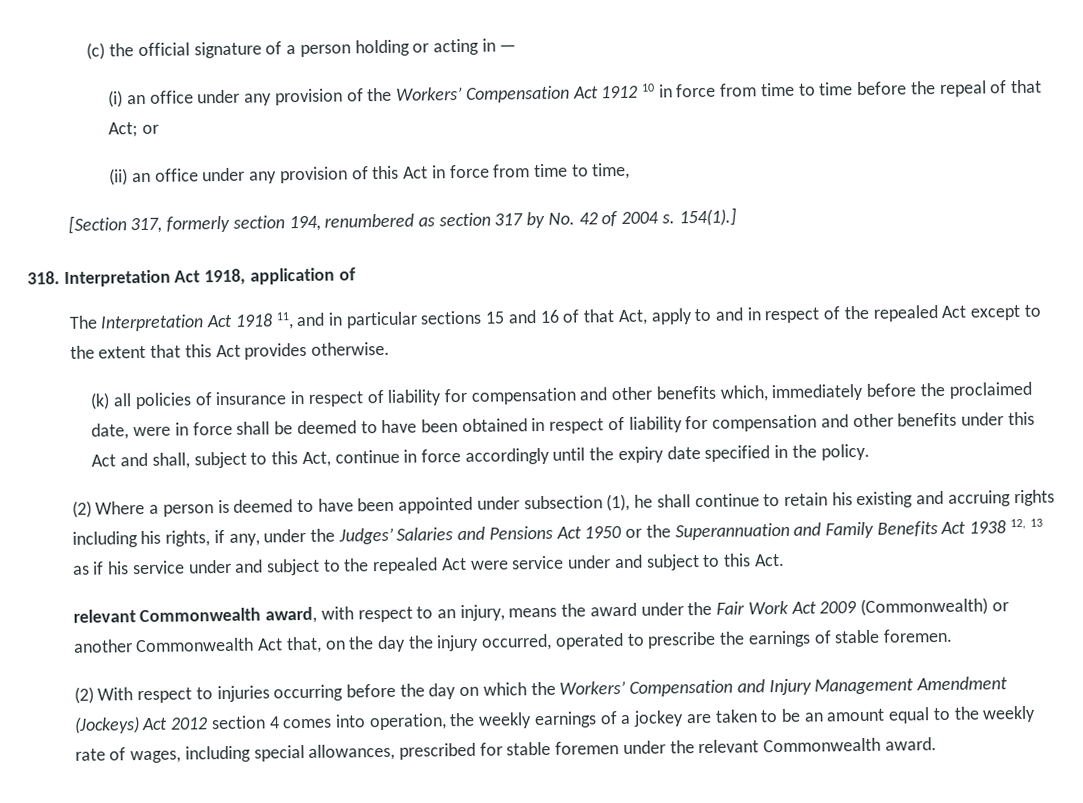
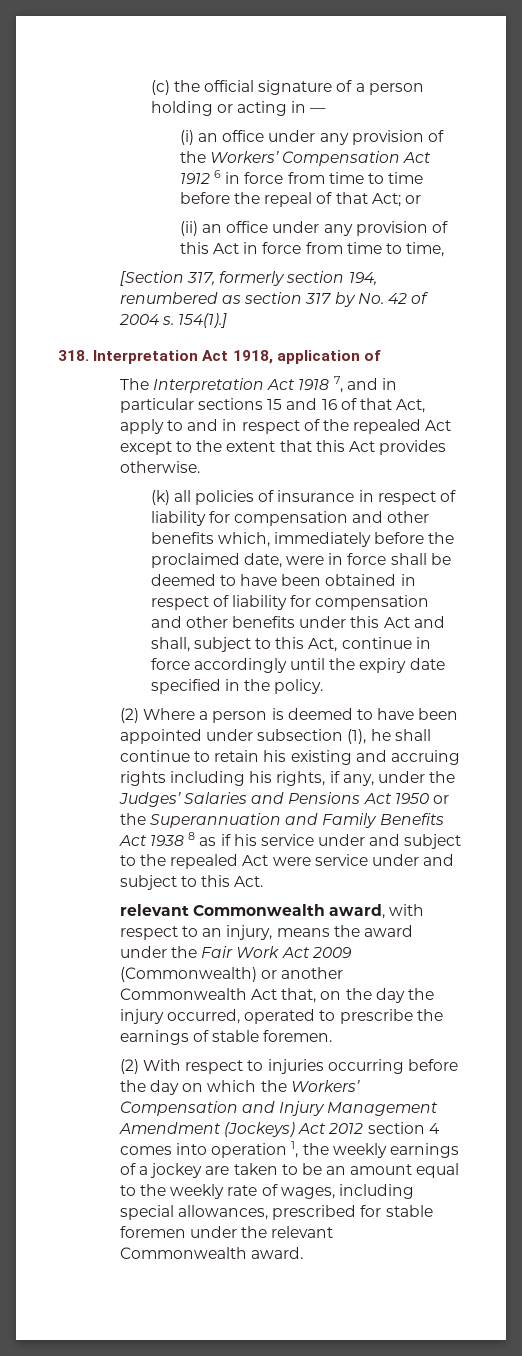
[641,83,655,92] 10 -> [213,170,221,178] 6
[275,312,294,330] 11, -> [333,376,343,393] 7,
[1009,518,1043,530] 12, 13 -> [188,832,196,840] 8
[368,713,447,731] operation, -> [211,1141,299,1158] operation 1,

